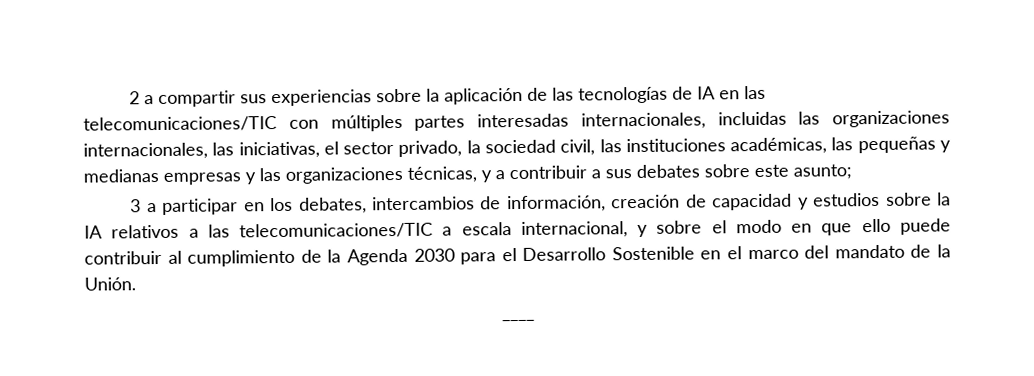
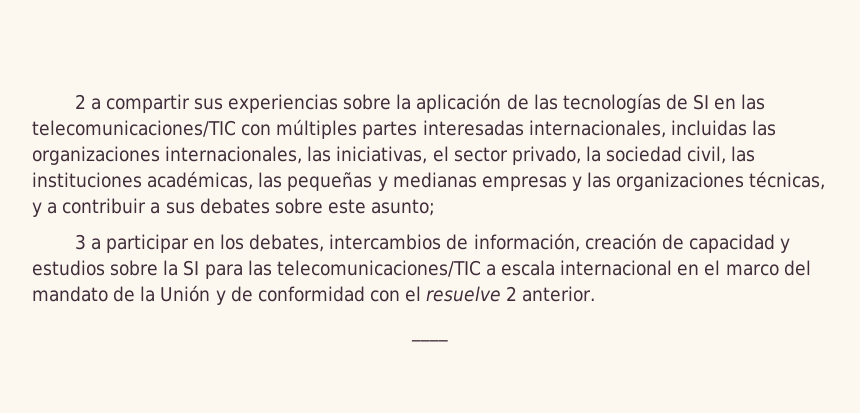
[697,86,717,100] IA -> [693,94,710,110] SI
[84,224,199,239] IA relativos a -> [183,260,243,279] SI para
[520,218,951,238] [84,246,695,267] internacional, y sobre el modo en que ello puede contribuir al cumplimiento de la Agenda 2030 para el Desarrollo Sostenible -> [560,260,673,276] internacional
[84,277,136,291] Unión. -> [160,285,596,305] Unión y de conformidad con el resuelve 2 anterior.

